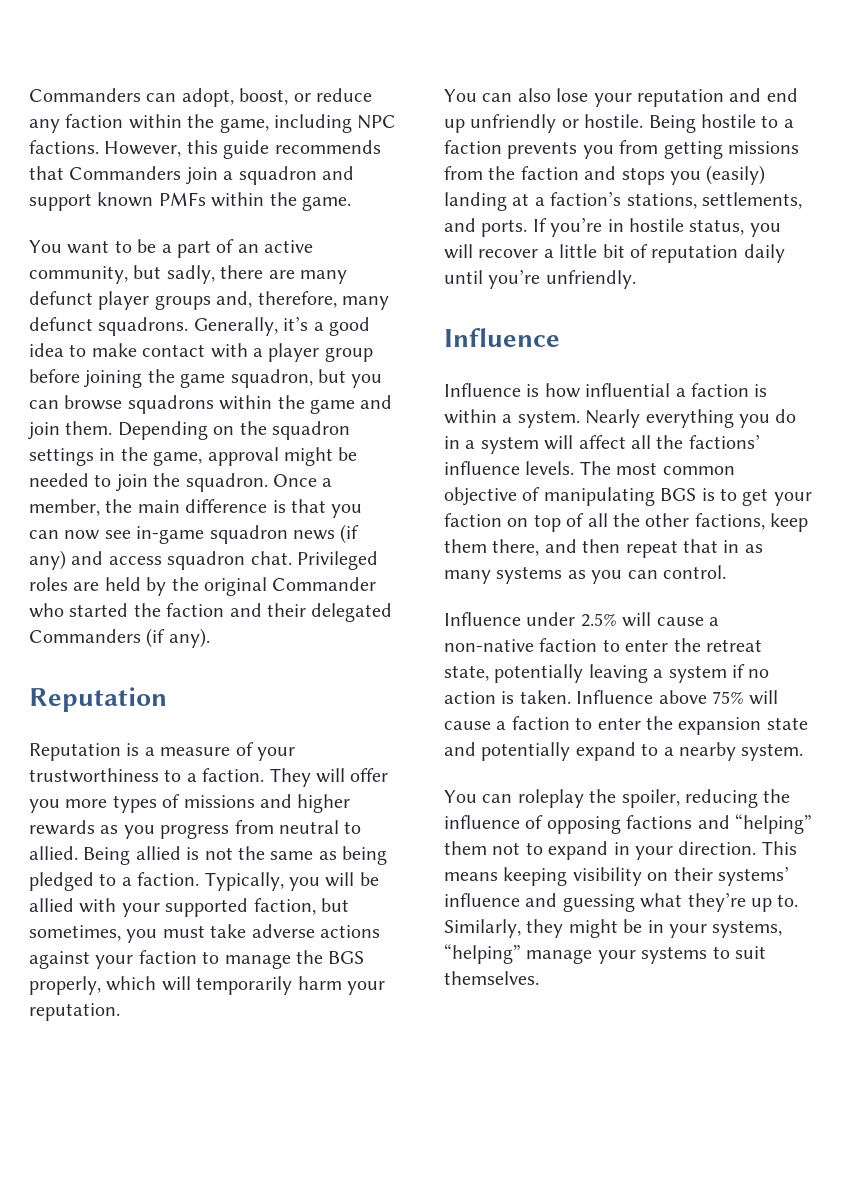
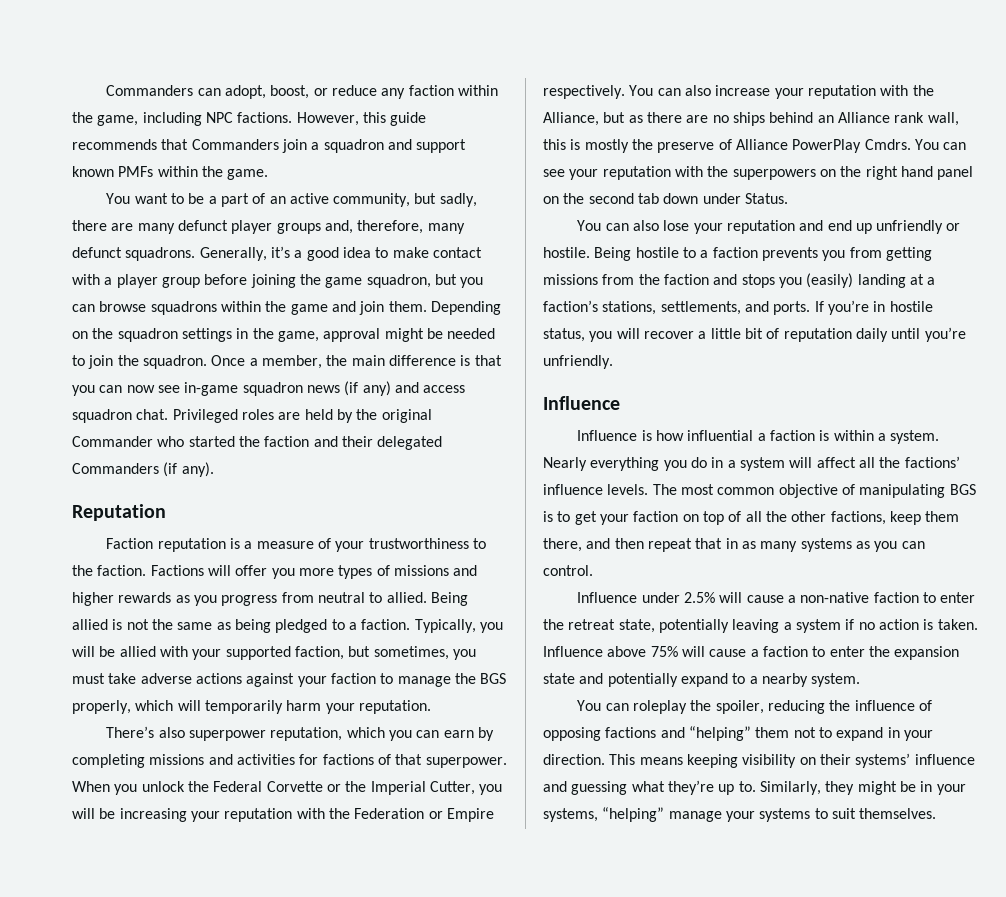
[29,743,121,761] Reputation -> [106,538,226,552] Faction reputation
[186,768,311,787] a faction. They -> [72,565,204,576] the faction. Factions
(120, 1012) none -> [106,726,494,741] [72,754,507,768] [72,781,503,795] [72,808,494,822] [543,85,934,99] [543,112,959,126] [543,139,967,153] [543,166,974,180] [543,193,788,204] // There’s also superpower reputation, which you can earn by completing missions and activities for factions of that superpower. When you unlock the Federal Corvette or the Imperial Cutter, you will be increasing your reputation with the Federation or Empire respectively. You can also increase your reputation with the Alliance, but as there are no ships behind an Alliance rank wall, this is mostly the preserve of Alliance PowerPlay Cmdrs. You can see your reputation with the superpowers on the right hand panel on the second tab down under Status.

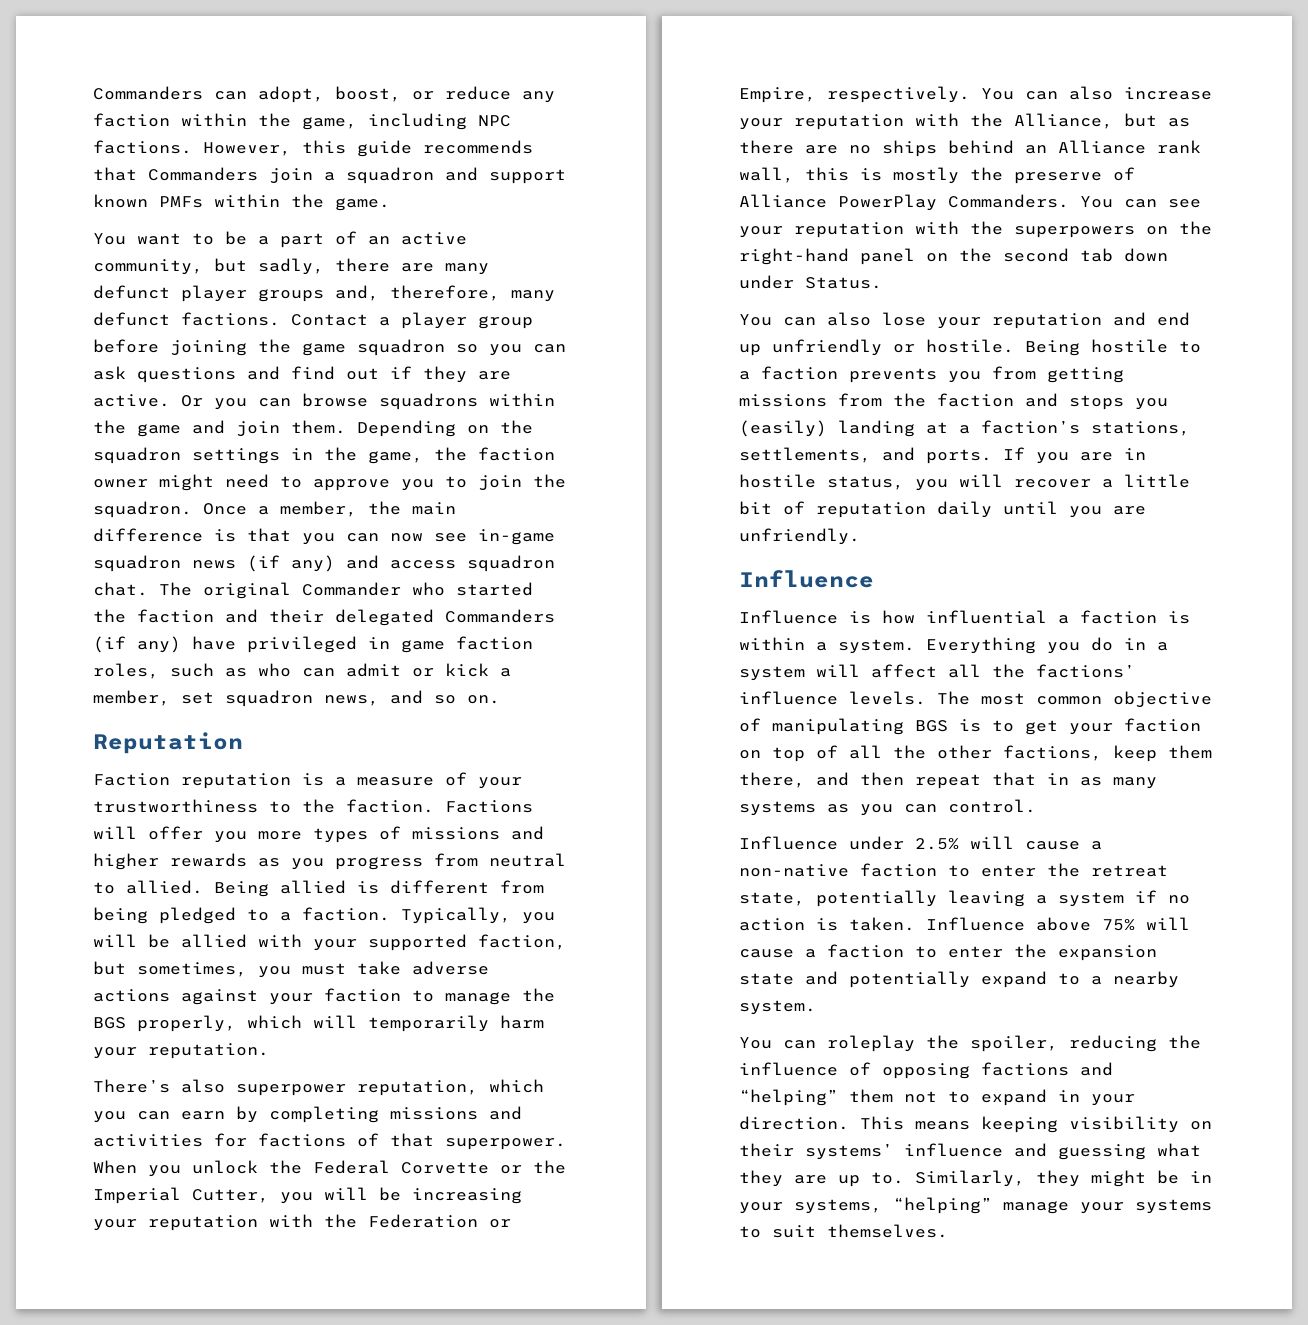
[125,246,482,261] [72,274,100,285] squadrons. Generally, it’s a good idea to make contact with -> [181,312,368,326] factions. Contact
[366,274,457,288] squadron, but -> [357,339,566,356] [93,366,511,383] [93,394,203,407] squadron so you can ask questions and find out if they are active. Or
[323,328,496,342] approval might be needed -> [434,447,555,461] [93,474,434,491] the faction owner might need to approve you
[172,409,378,423] Privileged roles are held by the -> [159,582,192,596] The
[181,462,214,477] any). -> [137,636,533,653] [93,663,511,679] [93,690,500,707] any) have privileged in game faction roles, such as who can admit or kick a member, set squadron news, and so on.
[126,619,231,630] not the same as -> [390,880,544,894] different from
[446,808,494,822] Empire -> [739,87,816,103] Empire,
[864,139,911,150] Cmdrs. -> [948,194,1069,208] Commanders.
[865,166,933,180] right hand -> [739,248,849,265] right-hand
[827,300,869,315] you’re -> [1036,452,1113,464] you are
[924,327,966,342] you’re -> [1069,506,1146,518] you are
[543,457,660,471] Nearly everything -> [926,637,1036,654] Everything
[667,780,714,795] they’re -> [739,1170,827,1187] they are

